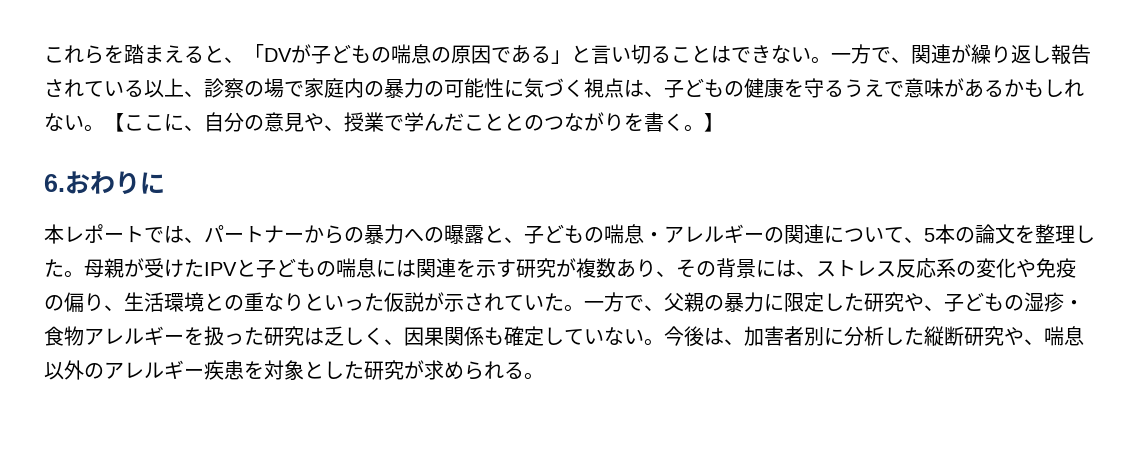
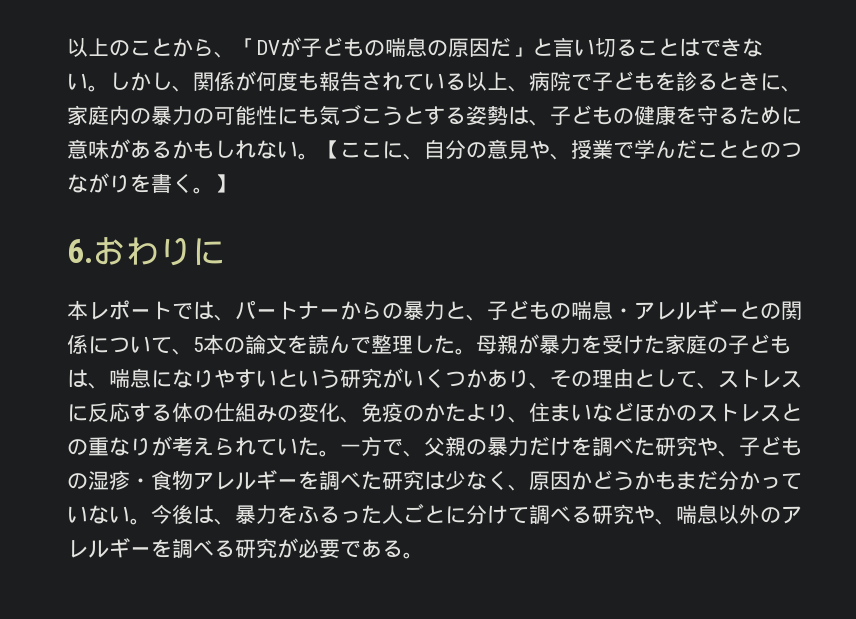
[44,44,224,64] これらを踏まえると -> [67,38,214,57] 以上のことから
[491,45,551,64] である -> [490,38,511,57] だ
[831,44,1051,64] 一方で、関連が繰り返し -> [109,71,319,92] しかし、関係が何度も
[204,78,304,99] 診察の場で -> [529,71,802,92] 病院で子どもを診るときに、
[524,78,624,98] 気づく視点 -> [298,105,508,126] も気づこうとする姿勢
[844,79,904,97] うえで -> [739,106,802,125] ために
[404,225,484,244] への曝露 -> (445, 310) none
[764,224,824,244] の関連 -> [739,301,802,320] [67,335,88,354] との関係
(1035, 234) none -> [308,335,371,354] 読んで
[144,258,1076,278] [44,292,484,313] 受けたIPVと子どもの喘息には関連を示す研究が複数あり、その背景には、ストレス反応系の変化や免疫の偏り、生活環境との重なりといった仮説が示さ -> [539,334,791,354] [67,368,802,389] [67,402,802,423] [67,436,235,456] 暴力を受けた家庭の子どもは、喘息になりやすいという研究がいくつかあり、その理由として、ストレスに反応する体の仕組みの変化、免疫のかたより、住まいなどほかのストレスとの重なりが考えら
[764,292,844,312] に限定し -> [529,437,634,456] だけを調べ
[204,326,244,346] 扱っ -> [319,471,361,490] 調べ
[324,326,564,346] 乏しく、因果関係も確定し -> [445,470,781,491] 少なく、原因かどうかもまだ分かっ
[744,326,964,346] 加害者別に分析した縦断 -> [235,503,592,524] 暴力をふるった人ごとに分けて調べる
[204,360,504,380] 疾患を対象とした研究が求められ -> [151,538,382,558] を調べる研究が必要であ

